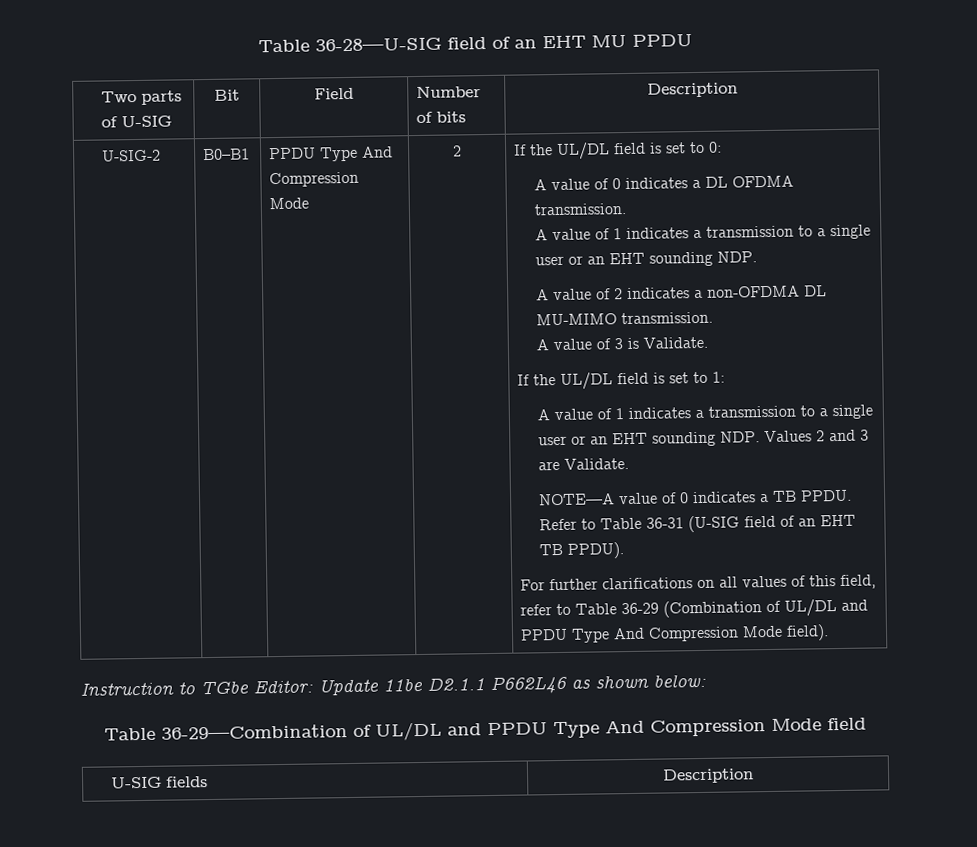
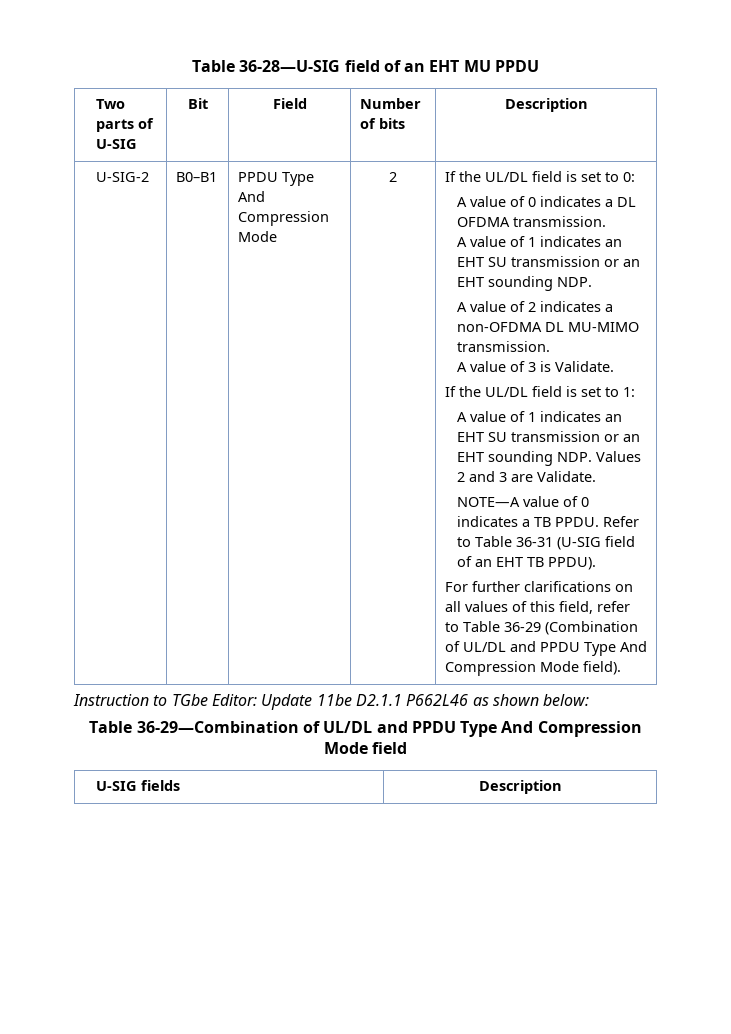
[692,224,871,240] [534,255,564,266] a transmission to a single user -> [604,239,622,247] [456,256,600,267] an EHT SU transmission
[694,404,873,420] [537,435,567,446] a transmission to a single user -> [604,414,622,422] [456,431,600,442] an EHT SU transmission

